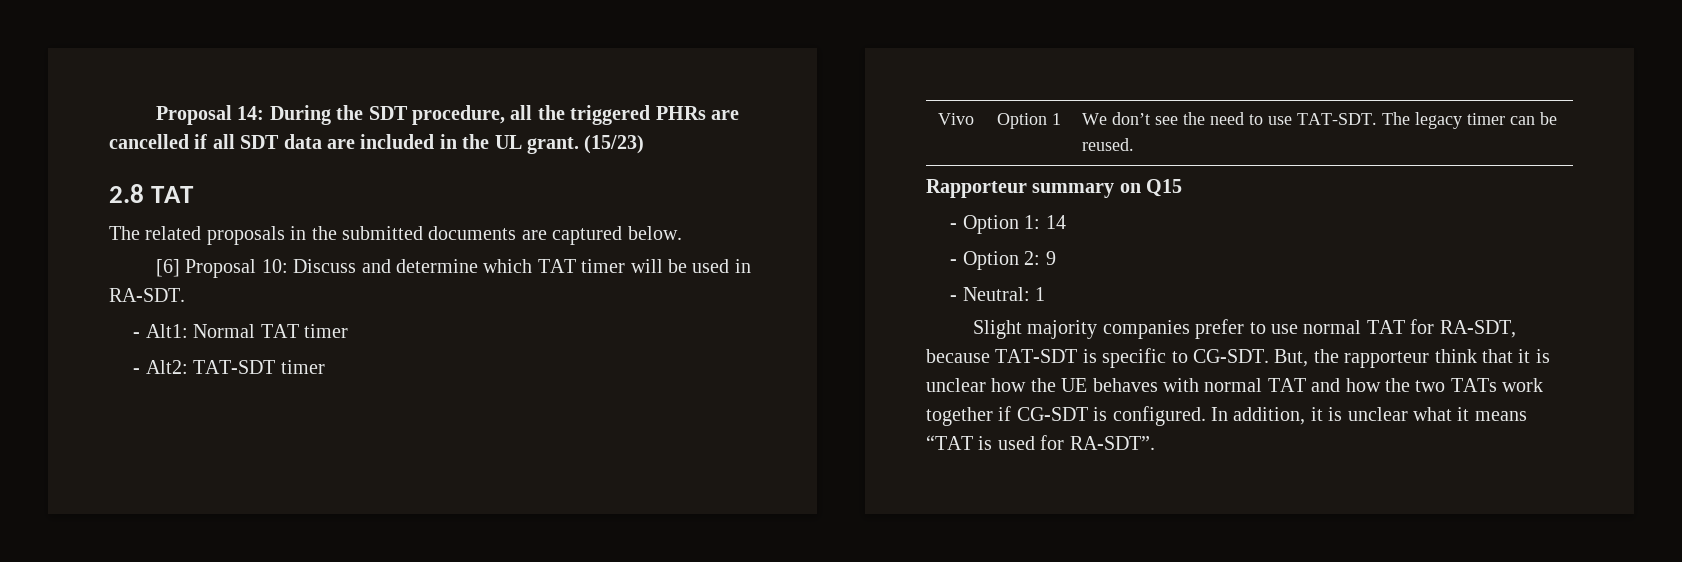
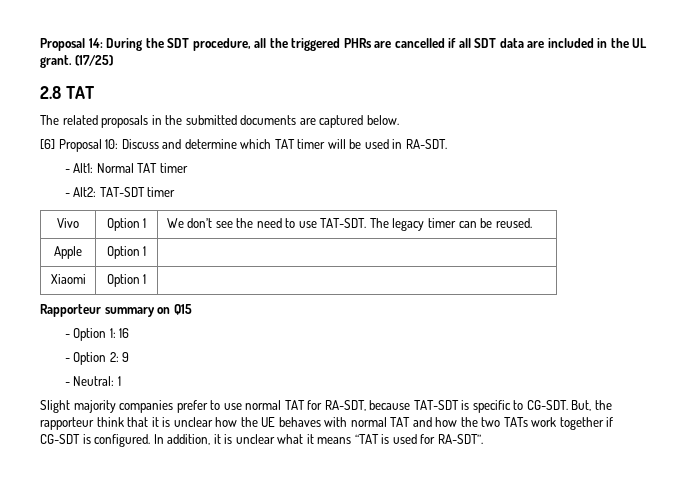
[584,135,645,154] (15/23) -> [74,55,113,66] (17/25)
(1135, 144) none -> [54,246,82,259] [106,246,147,259] [50,274,86,284] [106,274,147,287] // Apple | Option 1 | // Xiaomi | Option 1 |
[1045,215,1066,229] 14 -> [119,328,130,338] 16

